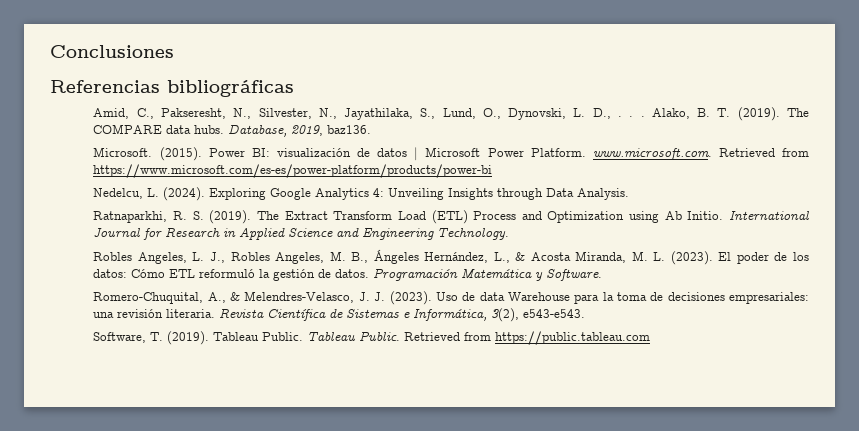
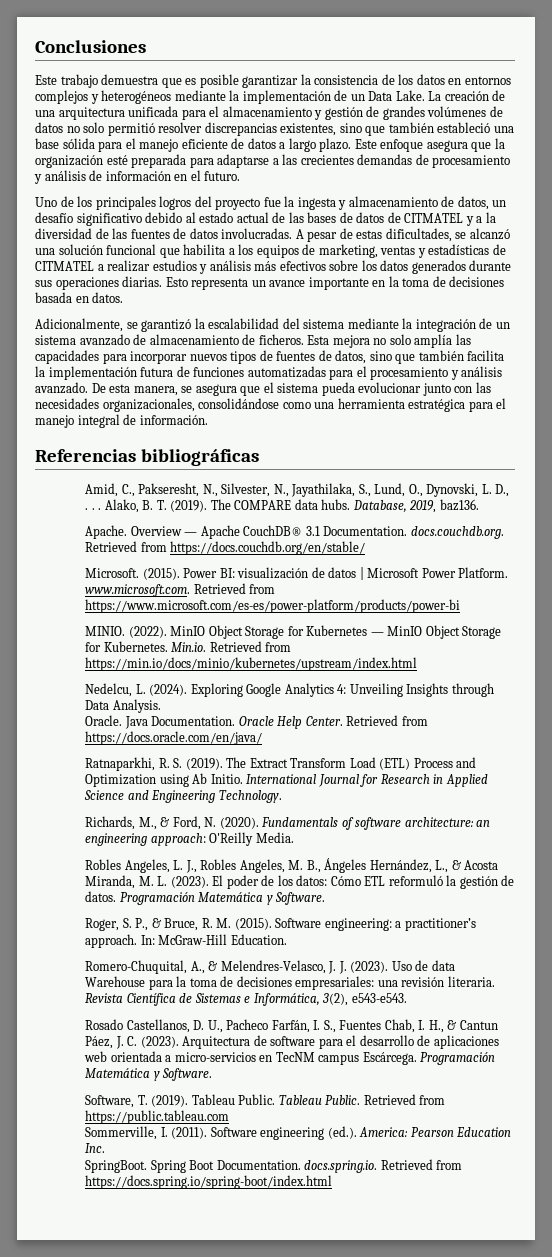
(174, 51) none -> [35,74,511,88] [35,90,506,104] [35,106,503,120] [35,122,514,136] [35,138,505,152] [35,154,511,168] [34,170,241,184] [35,196,507,210] [35,212,496,226] [35,228,510,242] [35,244,506,258] [35,260,512,274] [35,276,505,290] [35,292,124,303] [35,318,510,332] [35,334,471,348] [35,350,505,364] [35,366,503,380] [35,382,491,396] [35,398,507,412] [35,414,208,428] // Este trabajo demuestra que es posible garantizar la consistencia de los datos en entornos complejos y heterogéneos mediante la implementación de un Data Lake. La creación de una arquitectura unificada para el almacenamiento y gestión de grandes volúmenes de datos no solo permitió resolver discrepancias existentes, sino que también estableció una base sólida para el manejo eficiente de datos a largo plazo. Este enfoque asegura que la organización esté preparada para adaptarse a las crecientes demandas de procesamiento y análisis de información en el futuro. // Uno de los principales logros del proyecto fue la ingesta y almacenamiento de datos, un desafío significativo debido al estado actual de las bases de datos de CITMATEL y a la diversidad de las fuentes de datos involucradas. A pesar de estas dificultades, se alcanzó una solución funcional que habilita a los equipos de marketing, ventas y estadísticas de CITMATEL a realizar estudios y análisis más efectivos sobre los datos generados durante sus operaciones diarias. Esto representa un avance importante en la toma de decisiones basada en datos. // Adicionalmente, se garantizó la escalabilidad del sistema mediante la integración de un sistema avanzado de almacenamiento de ficheros. Esta mejora no solo amplía las capacidades para incorporar nuevos tipos de fuentes de datos, sino que también facilita la implementación futura de funciones automatizadas para el procesamiento y análisis avanzado. De esta manera, se asegura que el sistema pueda evolucionar junto con las necesidades organizacionales, consolidándose como una herramienta estratégica para el manejo integral de información.
(372, 129) none -> [85,525,504,539] [85,541,366,555] // Apache. Overview — Apache CouchDB® 3.1 Documentation. docs.couchdb.org. Retrieved from https://docs.couchdb.org/en/stable/
(493, 171) none -> [85,625,502,639] [85,641,292,652] [85,657,418,671] // MINIO. (2022). MinIO Object Storage for Kubernetes — MinIO Object Storage for Kubernetes. Min.io. Retrieved from https://min.io/docs/minio/kubernetes/upstream/index.html
(630, 194) none -> [85,715,428,729] [85,731,263,745] // Oracle. Java Documentation. Oracle Help Center. Retrieved from https://docs.oracle.com/en/java/
(510, 234) none -> [85,816,491,830] [85,832,294,846] // Richards, M., & Ford, N. (2020). Fundamentals of software architecture: an engineering approach: O'Reilly Media.
(603, 275) none -> [85,918,476,931] [85,934,287,948] // Roger, S. P., & Bruce, R. M. (2015). Software engineering: a practitioner’s approach. In: McGraw-Hill Education.
(586, 313) none -> [85,1019,498,1033] [85,1035,499,1049] [84,1051,496,1065] [85,1068,213,1081] // Rosado Castellanos, D. U., Pacheco Farfán, I. S., Fuentes Chab, I. H., & Cantun Páez, J. C. (2023). Arquitectura de software para el desarrollo de aplicaciones web orientada a micro-servicios en TecNM campus Escárcega. Programación Matemática y Software.
(651, 338) none -> [85,1126,512,1140] [85,1143,106,1153] [85,1159,463,1173] [85,1175,333,1189] // Sommerville, I. (2011). Software engineering (ed.). America: Pearson Education Inc. // SpringBoot. Spring Boot Documentation. docs.spring.io. Retrieved from https://docs.spring.io/spring-boot/index.html

